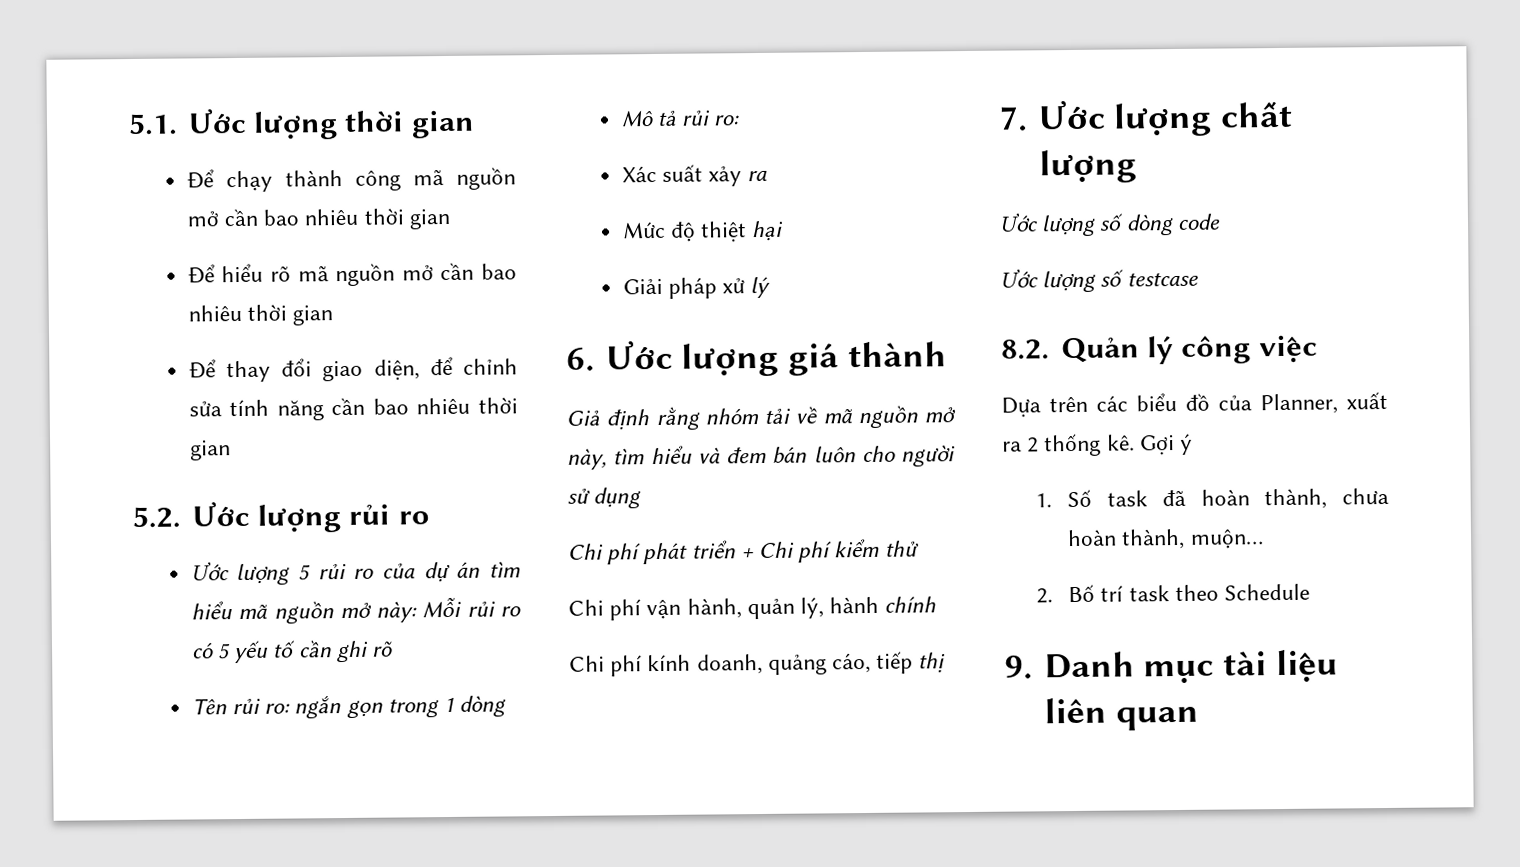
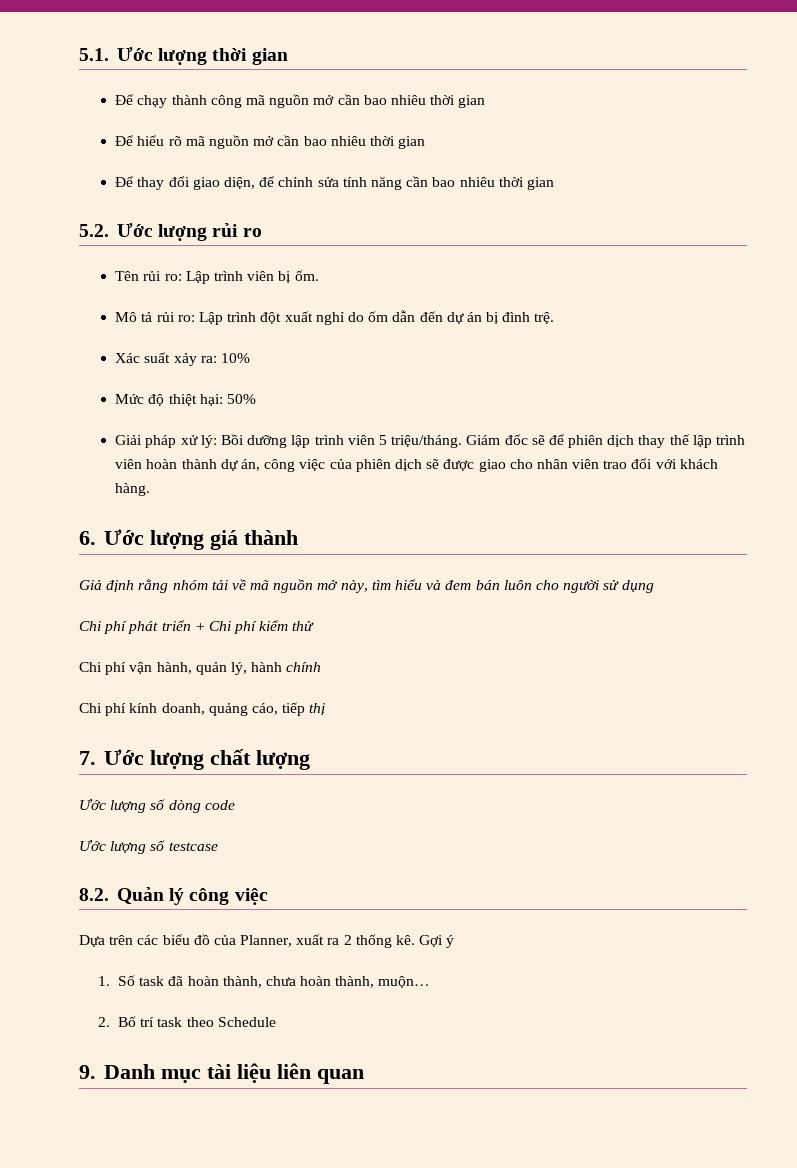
[190,561,521,586] [190,596,521,624] [190,640,394,664] [191,695,507,719] [620,110,741,127] Ước lượng 5 rủi ro của dự án tìm hiểu mã nguồn mở này: Mỗi rủi ro có 5 yếu tố cần ghi rõ // Tên rủi ro: ngắn gọn trong 1 dòng // Mô tả rủi ro: -> [115,270,319,284] [115,310,555,325] Tên rủi ro: Lập trình viên bị ốm. // Mô tả rủi ro: Lập trình đột xuất nghỉ do ốm dẫn đến dự án bị đình trệ.
[747,170,768,182] ra -> [200,353,251,363] ra: 10%
[751,220,785,242] hại -> [199,394,257,406] hại: 50%
[750,276,771,299] lý -> [200,434,745,448] [115,458,718,472] [115,483,151,496] lý: Bồi dưỡng lập trình viên 5 triệu/tháng. Giám đốc sẽ để phiên dịch thay thế lập trình viên hoàn thành dự án, công việc của phiên dịch sẽ được giao cho nhân viên trao đổi với khách hàng.

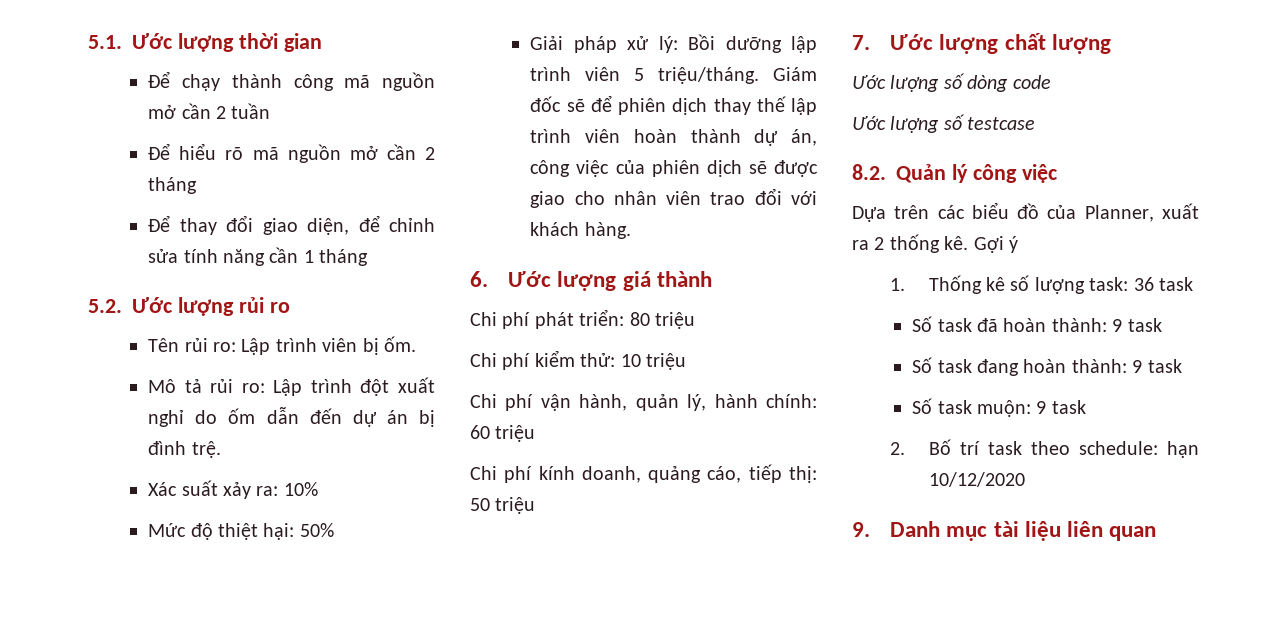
[363,95,486,108] bao nhiêu thời gian -> [216,103,271,119] 2 tuần
[303,136,426,149] bao nhiêu thời gian -> [425,147,435,160] [148,177,198,194] 2 tháng
[432,177,554,190] bao nhiêu thời gian -> [303,249,369,266] 1 tháng
[79,579,654,593] [79,620,315,634] Giả định rằng nhóm tải về mã nguồn mở này, tìm hiểu và đem bán luôn cho người sử dụng // Chi phí phát triển + Chi phí kiểm thử -> [470,309,695,329] [470,350,686,370] Chi phí phát triển: 80 triệu // Chi phí kiểm thử: 10 triệu
[286,662,322,672] chính -> [766,394,817,408] [470,425,536,442] chính: 60 triệu
[309,703,326,715] thị -> [789,466,817,483] [470,497,536,514] thị: 50 triệu
[117,975,431,988] Số task đã hoàn thành, chưa hoàn thành, muộn… -> [928,275,1193,294] [912,316,1162,332] [912,357,1182,376] [912,398,1086,417] Thống kê số lượng task: 36 task // Số task đã hoàn thành: 9 task // Số task đang hoàn thành: 9 task // Số task muộn: 9 task
[217,1017,276,1027] Schedule -> [1078,441,1199,458] [928,472,1025,487] schedule: hạn 10/12/2020

